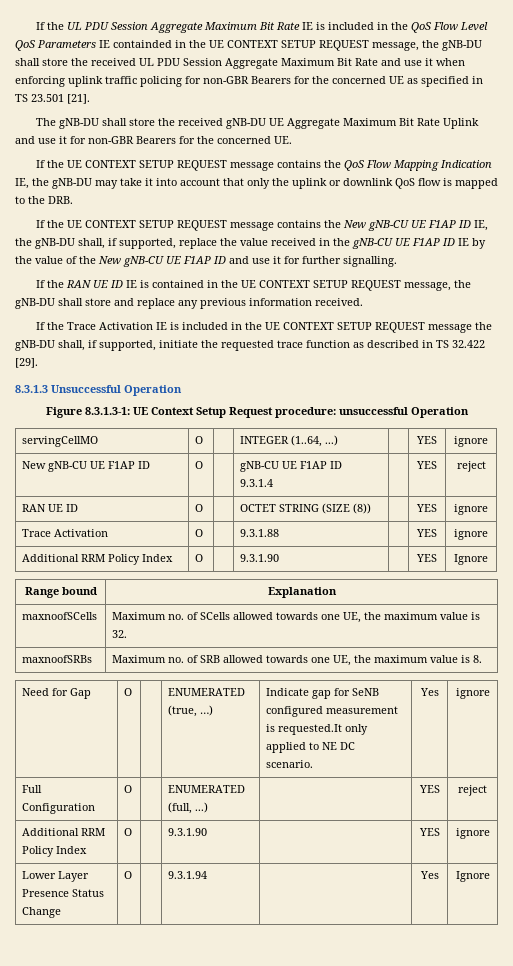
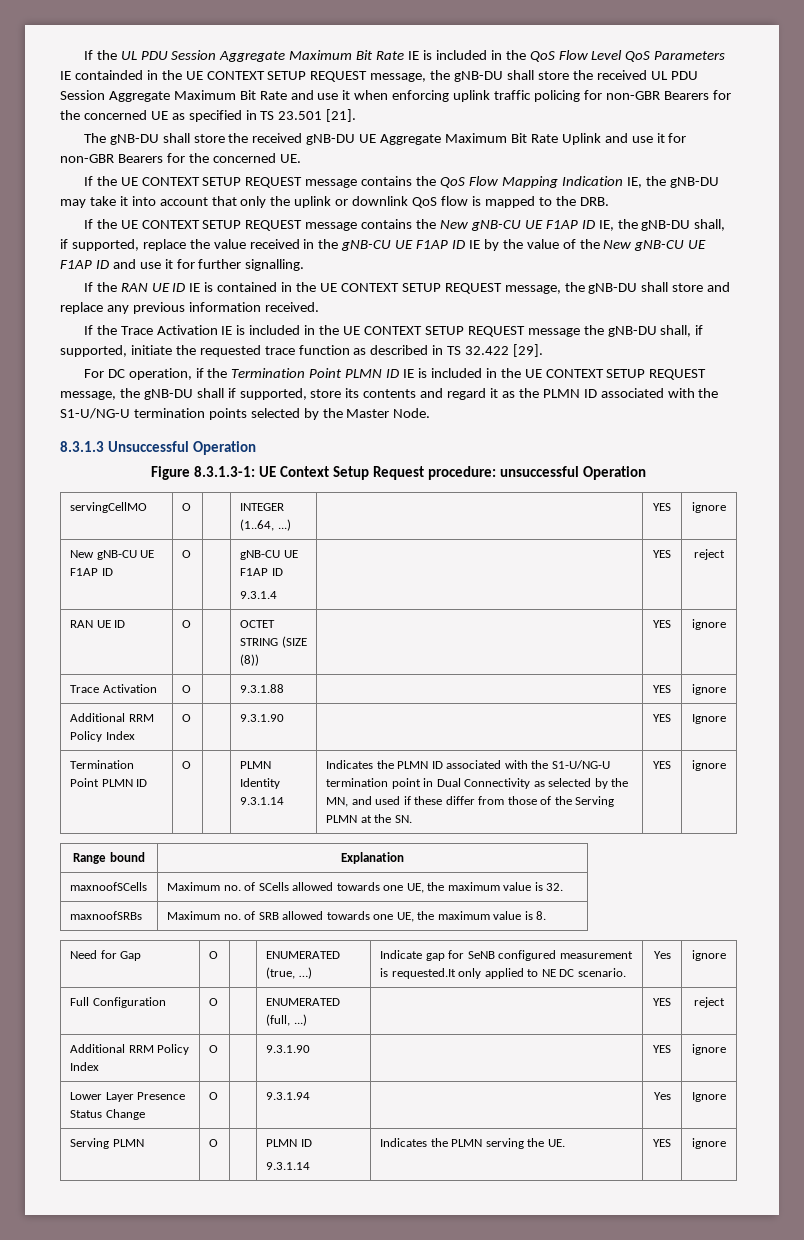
(38, 363) none -> [83,368,707,380] [60,388,719,400] [60,408,431,420] // For DC operation, if the Termination Point PLMN ID IE is included in the UE CONTEXT SETUP REQUEST message, the gNB-DU shall if supported, store its contents and regard it as the PLMN ID associated with the S1-U/NG-U termination points selected by the Master Node.
(488, 559) none -> [69,760,134,769] [69,778,148,787] [181,761,191,769] [239,761,271,769] [239,778,280,789] [239,797,284,805] [325,760,610,769] [325,778,629,789] [325,796,615,807] [325,814,412,823] [653,761,671,769] [692,760,726,771] // Termination Point PLMN ID | O | | PLMN Identity 9.3.1.14 | Indicates the PLMN ID associated with the S1-U/NG-U termination point in Dual Connectivity as selected by the MN, and used if these differ from those of the Serving PLMN at the SN. | YES | ignore
(490, 876) none -> [69,1138,144,1149] [208,1139,218,1147] [265,1139,312,1147] [265,1162,310,1170] [379,1138,565,1149] [653,1139,671,1147] [692,1138,726,1149] // Serving PLMN | O | | PLMN ID // 9.3.1.14 | Indicates the PLMN serving the UE. | YES | ignore

